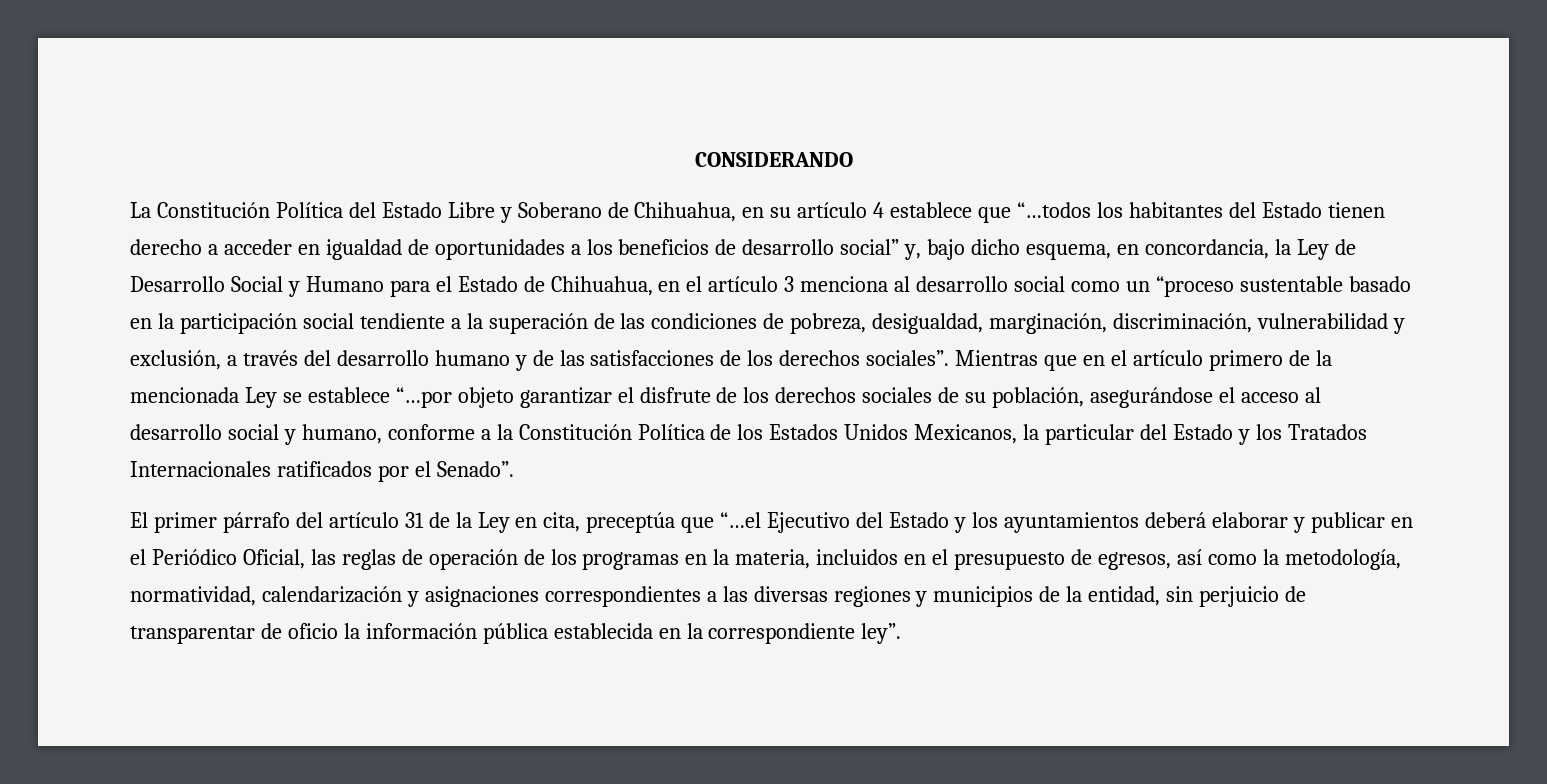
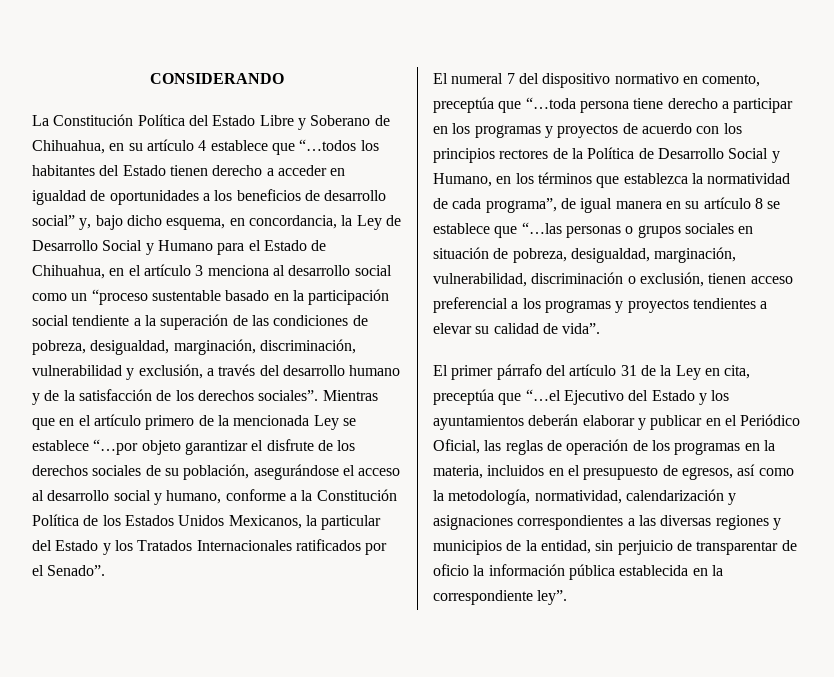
[559,350,715,366] las satisfacciones -> [63,389,152,401] la satisfacción
(514, 469) none -> [433,73,761,88] [433,97,794,113] [433,123,742,138] [433,147,780,163] [433,172,791,188] [433,197,781,213] [433,222,754,238] [433,247,737,263] [433,272,793,287] [433,297,768,313] [433,323,601,334] // El numeral 7 del dispositivo normativo en comento, preceptúa que “…toda persona tiene derecho a participar en los programas y proyectos de acuerdo con los principios rectores de la Política de Desarrollo Social y Humano, en los términos que establezca la normatividad de cada programa”, de igual manera en su artículo 8 se establece que “…las personas o grupos sociales en situación de pobreza, desigualdad, marginación, vulnerabilidad, discriminación o exclusión, tienen acceso preferencial a los programas y proyectos tendientes a elevar su calidad de vida”.
[1144,512,1206,528] deberá -> [528,414,579,426] deberán

